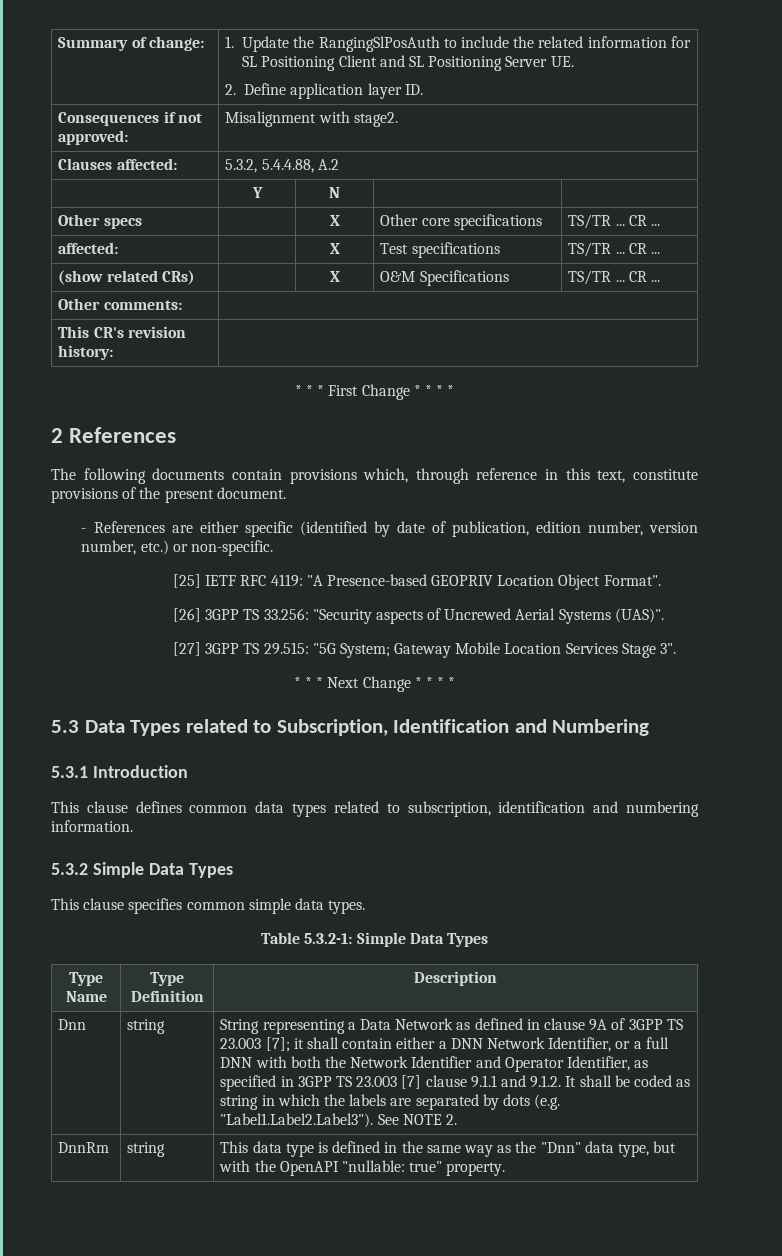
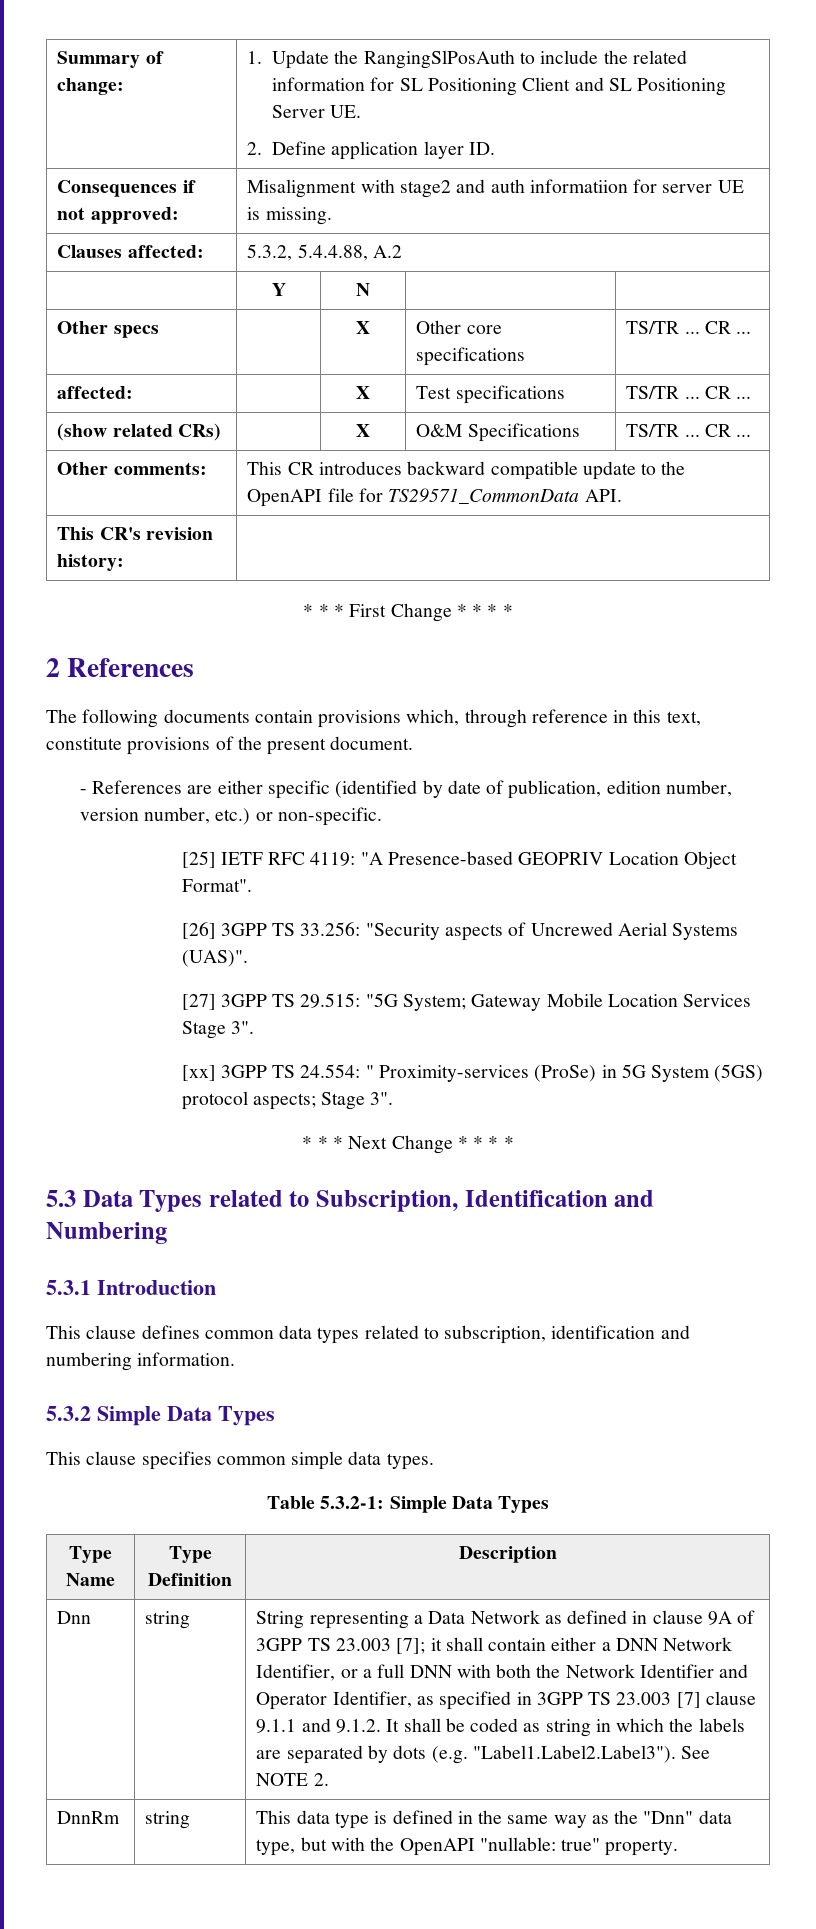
[353,112,398,127] stage2. -> [400,179,744,198] [247,207,332,225] stage2 and auth informatiion for server UE is missing.
(182, 305) none -> [247,461,686,480] [247,488,622,507] This CR introduces backward compatible update to the OpenAPI file for TS29571_CommonData API.
(676, 648) none -> [181,1064,764,1082] [181,1091,394,1110] // [xx] 3GPP TS 24.554: " Proximity-services (ProSe) in 5G System (5GS) protocol aspects; Stage 3".

